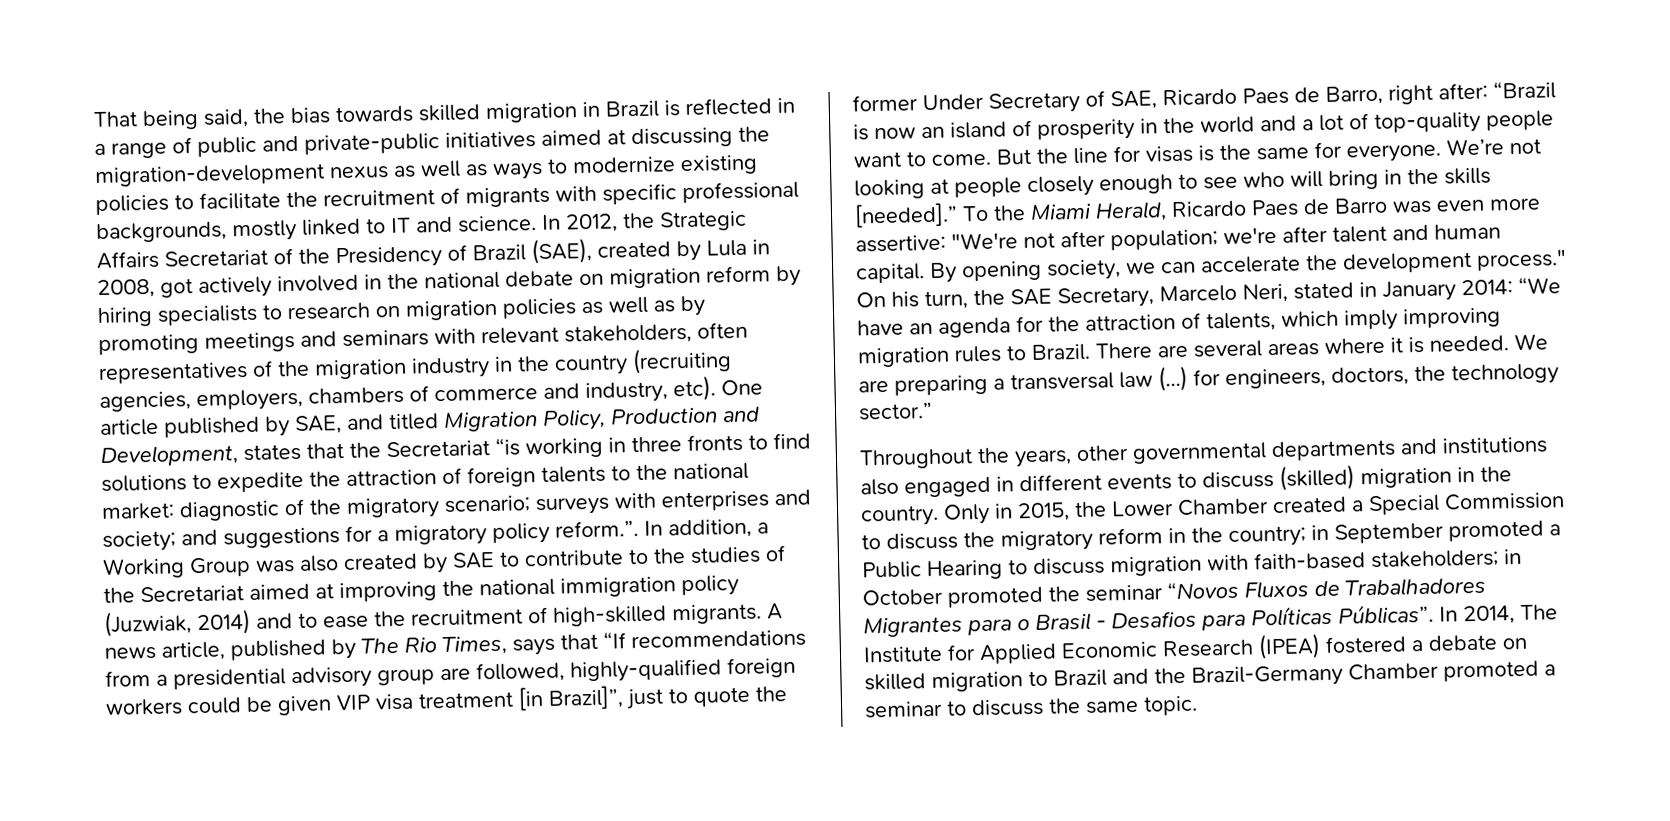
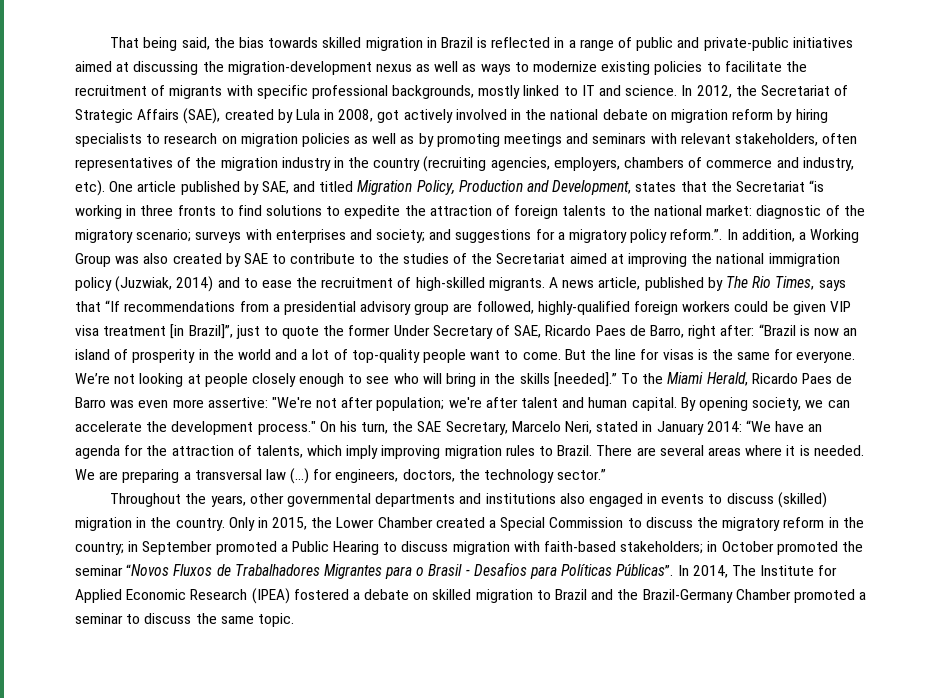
[659,210,747,232] [96,244,526,270] Strategic Affairs Secretariat of the Presidency of Brazil -> [760,85,849,96] [75,109,180,123] Secretariat of Strategic Affairs
[1019,473,1102,492] different -> (658, 498) none

